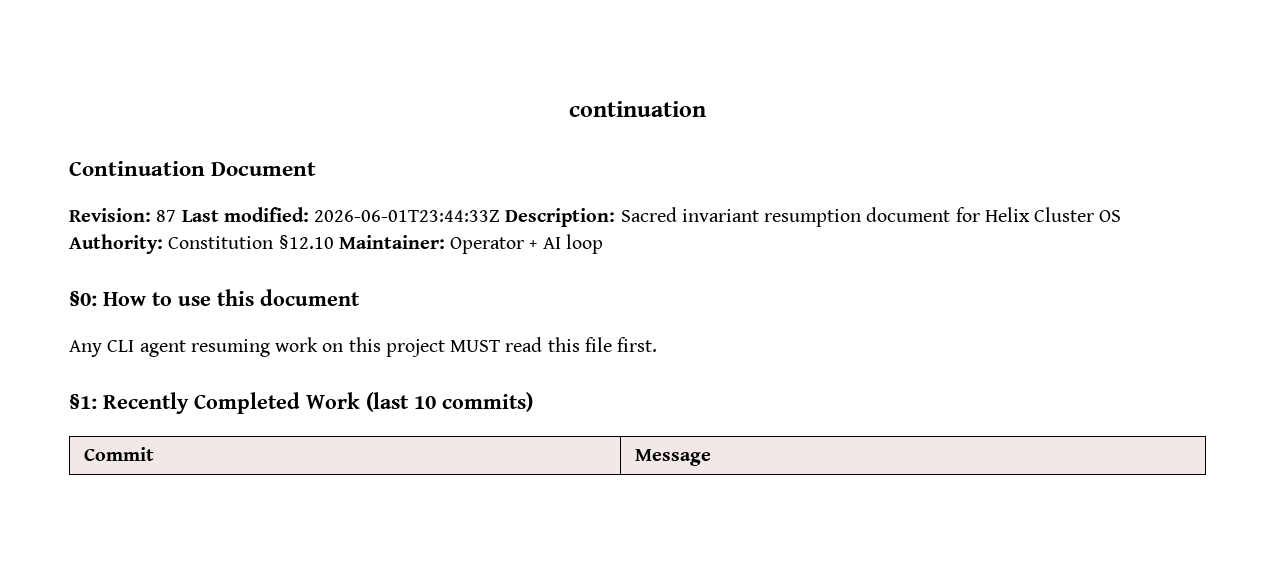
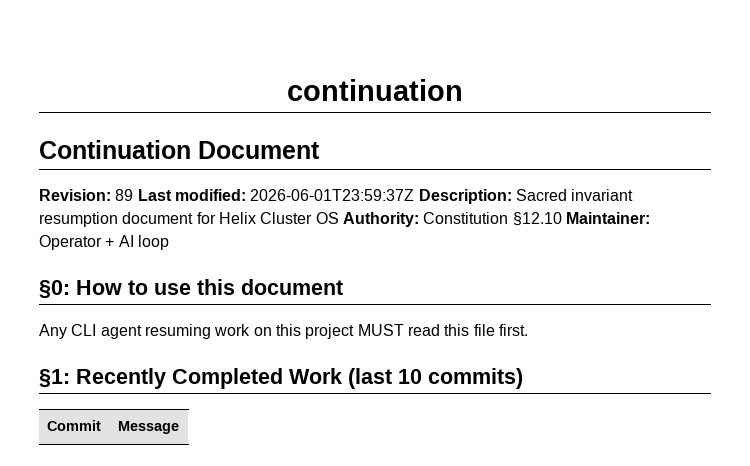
[156,210,177,222] 87 -> [115,189,134,201] 89
[314,210,501,222] 2026-06-01T23:44:33Z -> [250,189,415,201] 2026-06-01T23:59:37Z

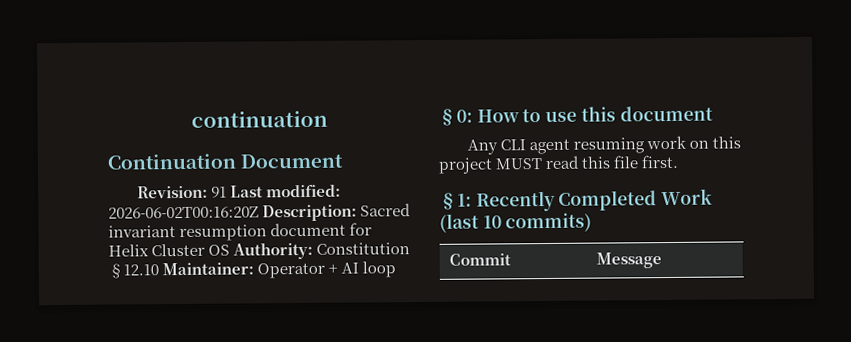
[115,189,134,201] 89 -> [210,186,227,198] 91
[250,189,415,201] 2026-06-01T23:59:37Z -> [108,206,259,219] 2026-06-02T00:16:20Z

